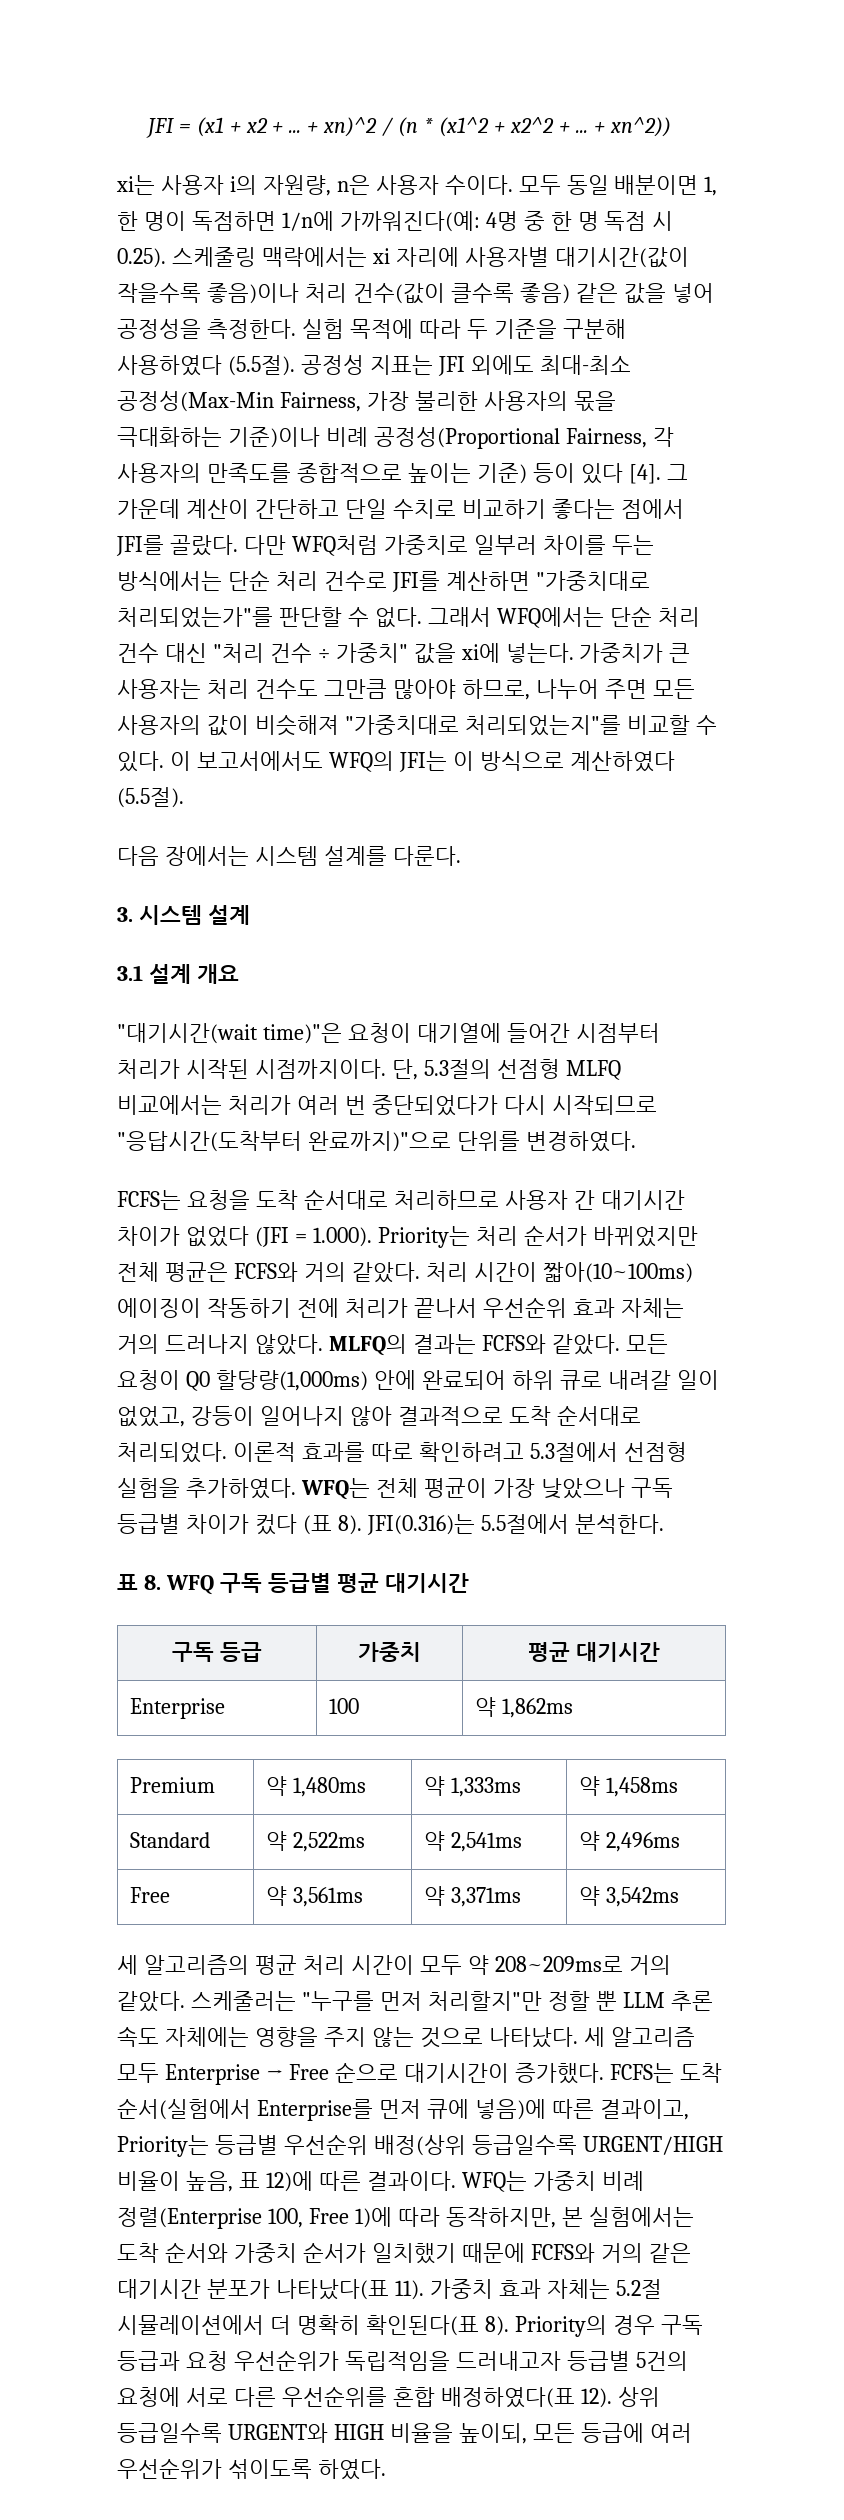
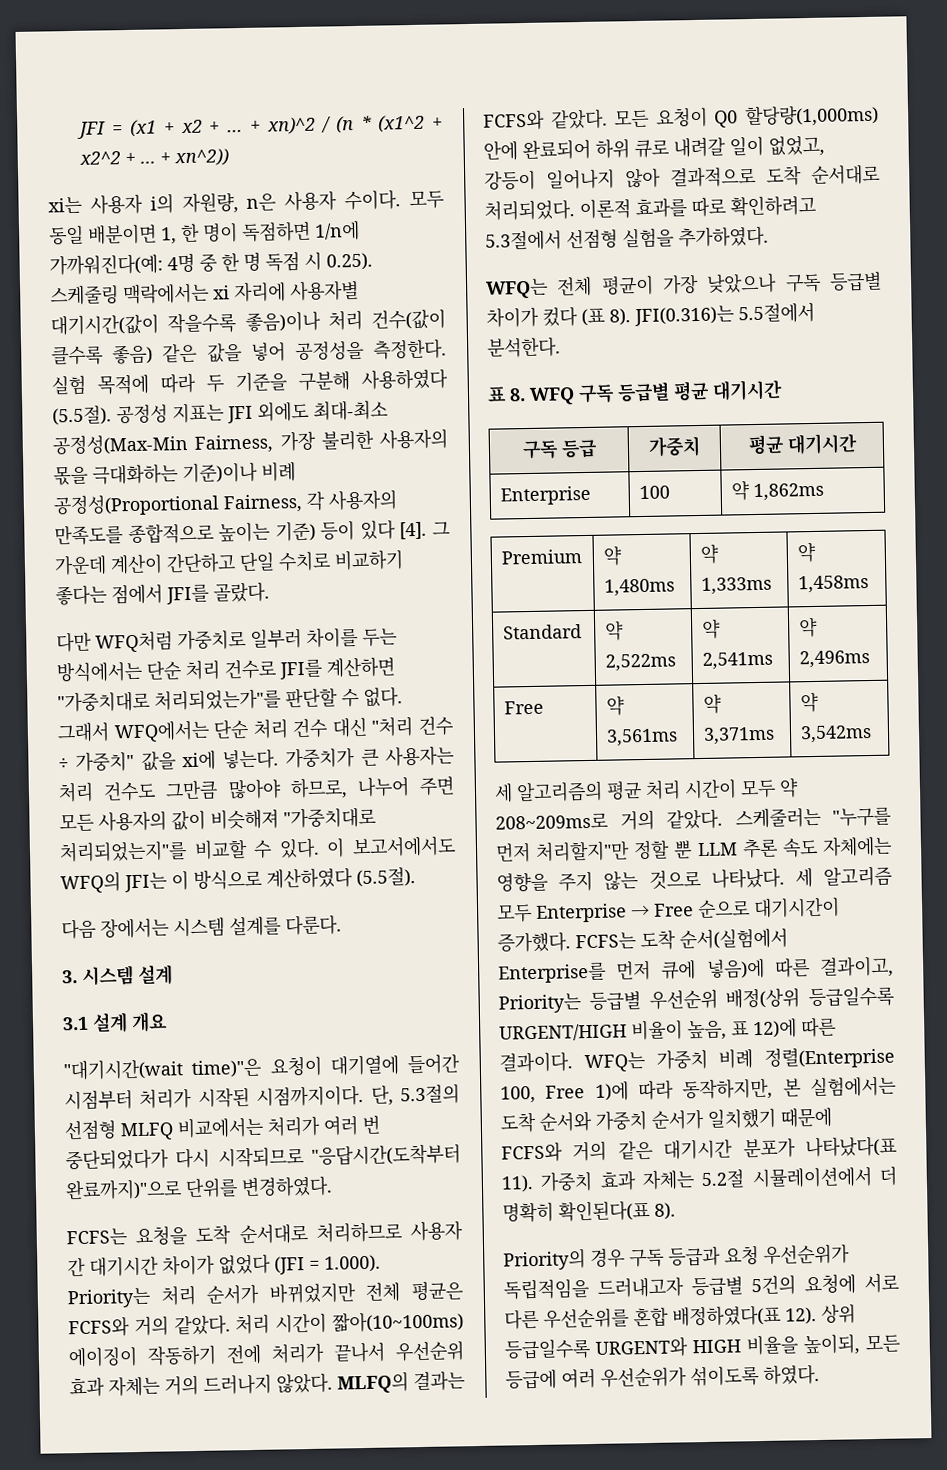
(238, 545) none -> (270, 592) //
(296, 1488) none -> (769, 236) //
(509, 2326) none -> (676, 1211) //

